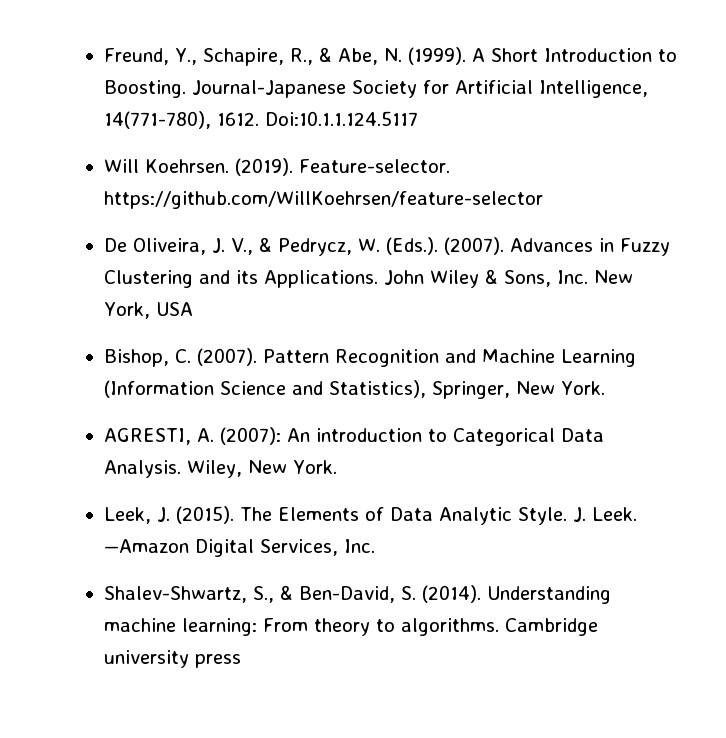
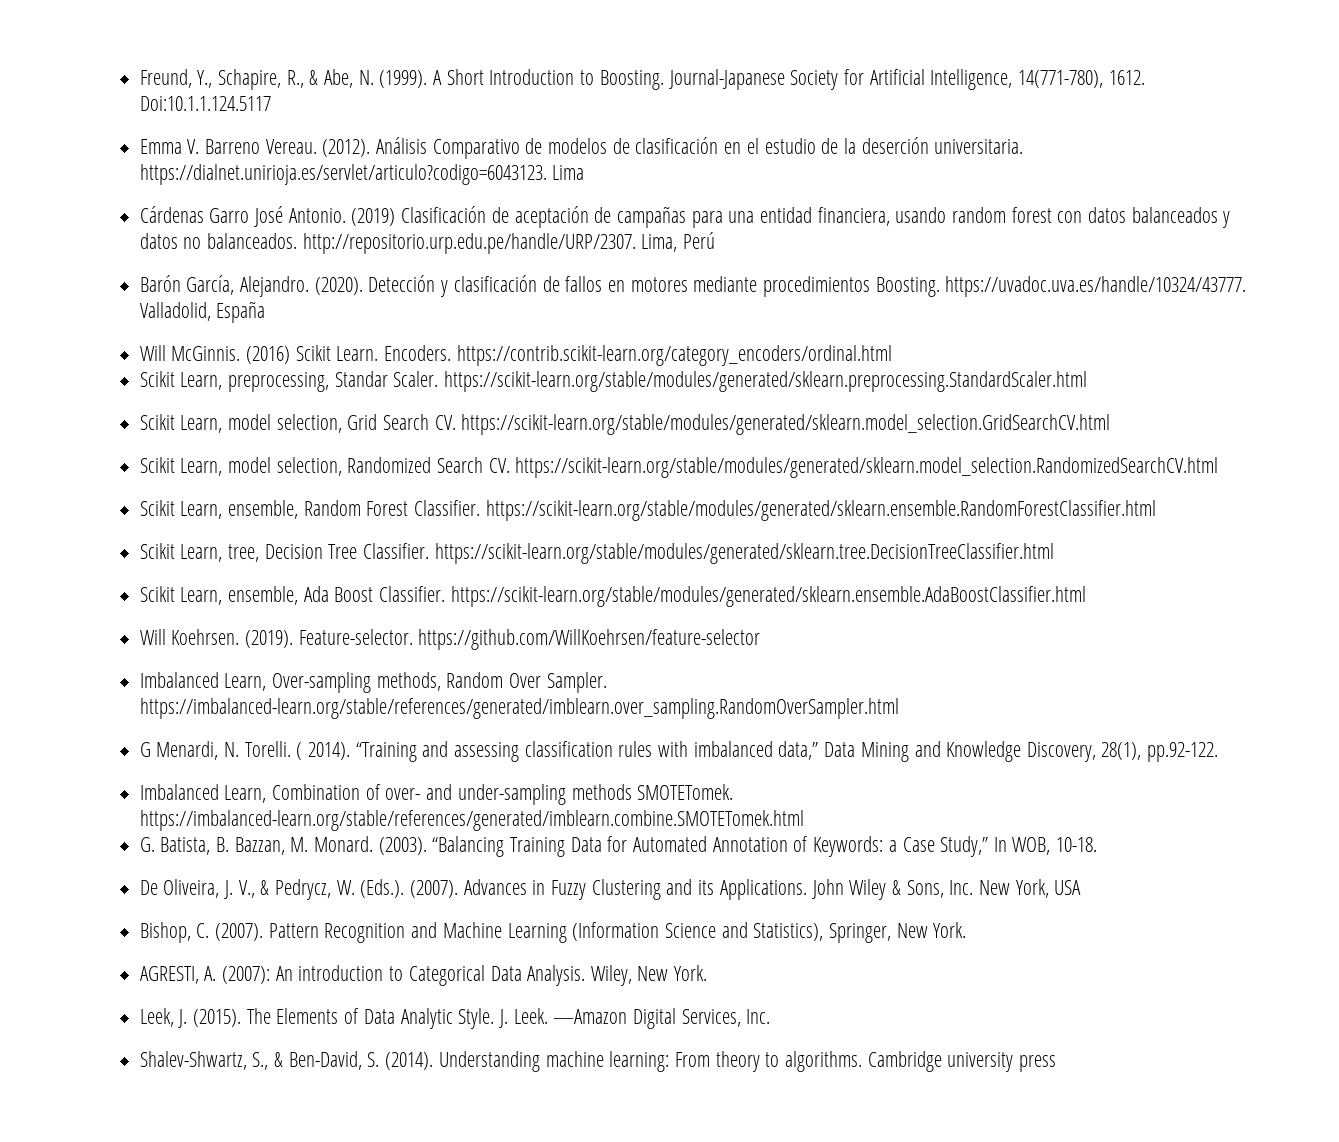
(419, 118) none -> [139,137,1024,159] [139,164,585,185] [139,206,1231,228] [139,232,716,254] [139,275,1247,297] [139,301,266,323] [139,345,892,366] [139,371,1088,392] [139,414,1111,435] [139,457,1219,478] [139,500,1156,521] [139,543,1054,564] [139,586,1086,607] // Emma V. Barreno Vereau. (2012). Análisis Comparativo de modelos de clasificación en el estudio de la deserción universitaria. https://dialnet.unirioja.es/servlet/articulo?codigo=6043123. Lima // Cárdenas Garro José Antonio. (2019) Clasificación de aceptación de campañas para una entidad financiera, usando random forest con datos balanceados y datos no balanceados. http://repositorio.urp.edu.pe/handle/URP/2307. Lima, Perú // Barón García, Alejandro. (2020). Detección y clasificación de fallos en motores mediante procedimientos Boosting. https://uvadoc.uva.es/handle/10324/43777. Valladolid, España // Will McGinnis. (2016) Scikit Learn. Encoders. https://contrib.scikit-learn.org/category_encoders/ordinal.html // Scikit Learn, preprocessing, Standar Scaler. https://scikit-learn.org/stable/modules/generated/sklearn.preprocessing.StandardScaler.html // Scikit Learn, model selection, Grid Search CV. https://scikit-learn.org/stable/modules/generated/sklearn.model_selection.GridSearchCV.html // Scikit Learn, model selection, Randomized Search CV. https://scikit-learn.org/stable/modules/generated/sklearn.model_selection.RandomizedSearchCV.html // Scikit Learn, ensemble, Random Forest Classifier. https://scikit-learn.org/stable/modules/generated/sklearn.ensemble.RandomForestClassifier.html // Scikit Learn, tree, Decision Tree Classifier. https://scikit-learn.org/stable/modules/generated/sklearn.tree.DecisionTreeClassifier.html // Scikit Learn, ensemble, Ada Boost Classifier. https://scikit-learn.org/stable/modules/generated/sklearn.ensemble.AdaBoostClassifier.html
(544, 200) none -> [139,672,607,693] [139,698,899,719] [139,741,1219,762] [139,784,734,805] [139,810,804,831] [139,836,1098,857] // Imbalanced Learn, Over-sampling methods, Random Over Sampler. https://imbalanced-learn.org/stable/references/generated/imblearn.over_sampling.RandomOverSampler.html // G Menardi, N. Torelli. ( 2014). “Training and assessing classification rules with imbalanced data,” Data Mining and Knowledge Discovery, 28(1), pp.92-122. // Imbalanced Learn, Combination of over- and under-sampling methods SMOTETomek. https://imbalanced-learn.org/stable/references/generated/imblearn.combine.SMOTETomek.html // G. Batista, B. Bazzan, M. Monard. (2003). “Balancing Training Data for Automated Annotation of Keywords: a Case Study,” In WOB, 10-18.

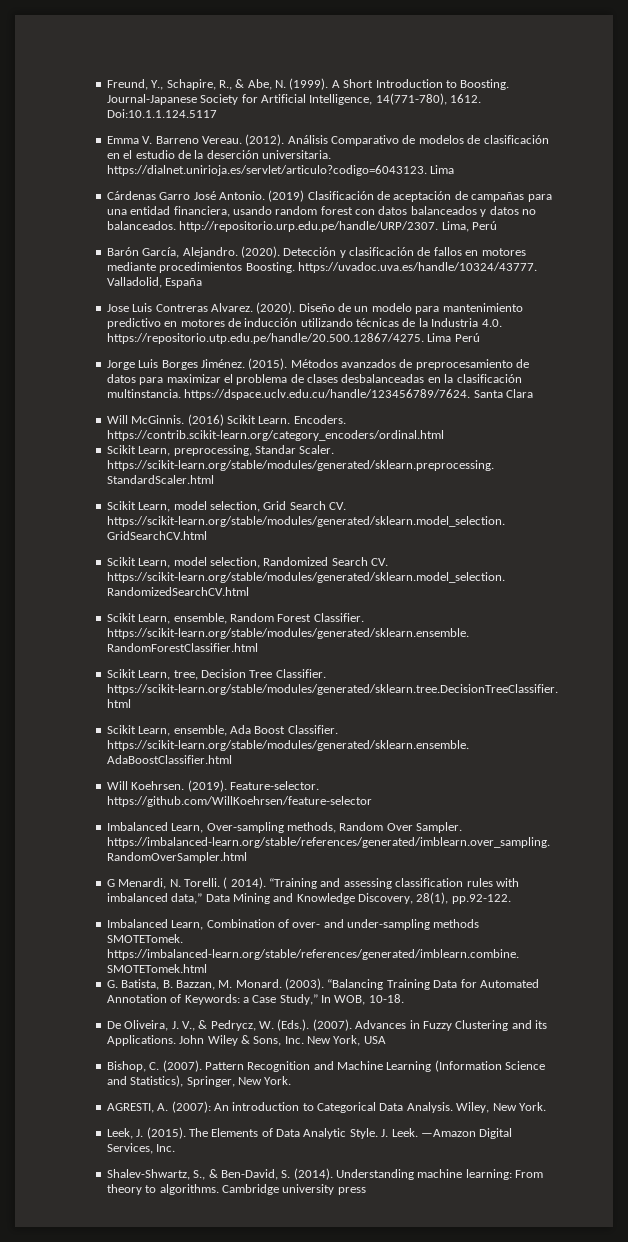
(266, 312) none -> [106,302,523,314] [106,318,502,329] [106,333,480,344] [106,358,530,370] [106,374,522,385] [106,389,533,400] // Jose Luis Contreras Alvarez. (2020). Diseño de un modelo para mantenimiento predictivo en motores de inducción utilizando técnicas de la Industria 4.0. https://repositorio.utp.edu.pe/handle/20.500.12867/4275. Lima Perú // Jorge Luis Borges Jiménez. (2015). Métodos avanzados de preprocesamiento de datos para maximizar el problema de clases desbalanceadas en la clasificación multinstancia. https://dspace.uclv.edu.cu/handle/123456789/7624. Santa Clara

